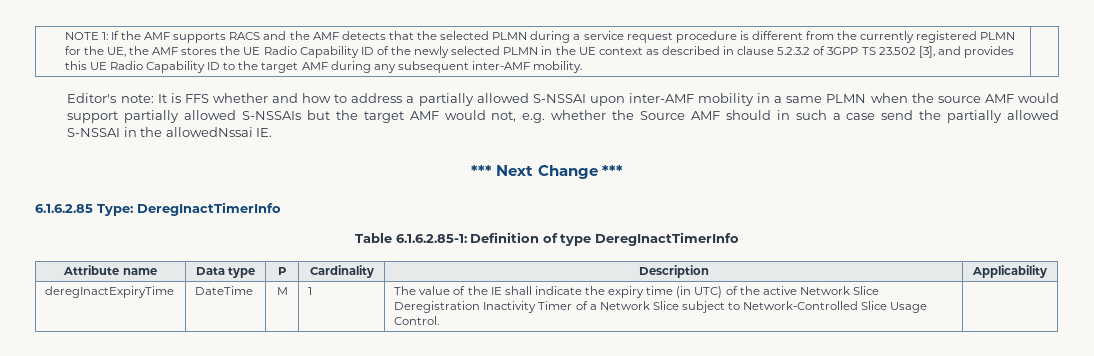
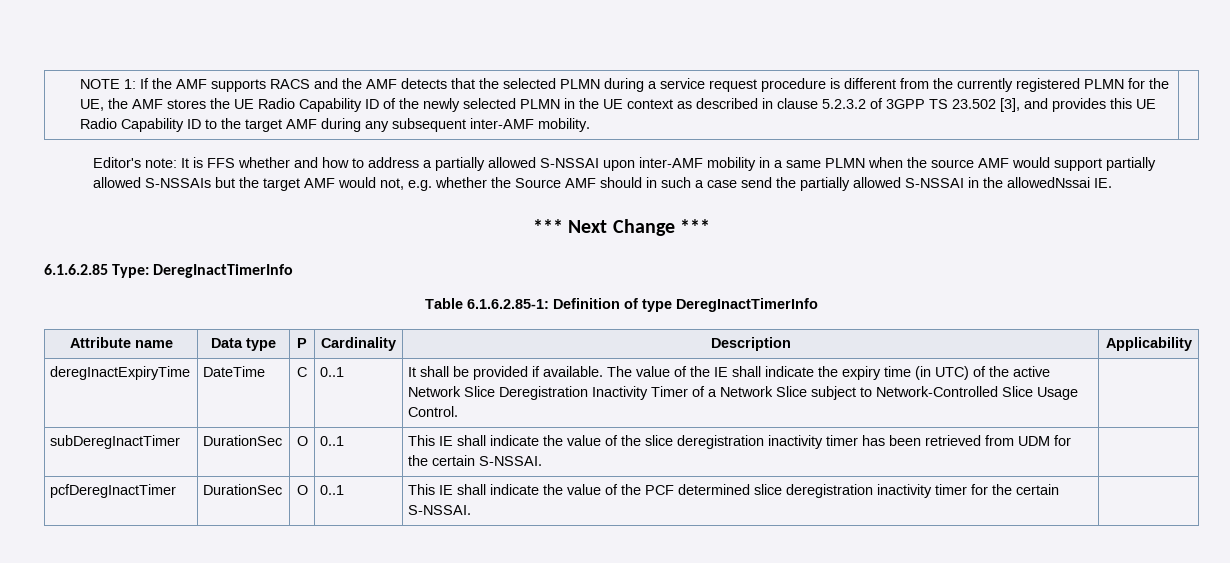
[276,287,288,295] [308,287,313,295] M | 1 | -> [297,367,307,377] [320,367,345,377] [408,366,604,380] C | 0..1 | It shall be provided if available.
(440, 320) none -> [50,435,181,449] [203,435,283,446] [296,436,308,446] [320,436,345,446] [408,435,1072,449] [408,455,543,466] [50,484,177,498] [203,484,283,495] [296,485,308,495] [320,485,345,495] [408,484,1060,498] [408,505,472,515] // subDeregInactTimer | DurationSec | O | 0..1 | This IE shall indicate the value of the slice deregistration inactivity timer has been retrieved from UDM for the certain S-NSSAI. | // pcfDeregInactTimer | DurationSec | O | 0..1 | This IE shall indicate the value of the PCF determined slice deregistration inactivity timer for the certain S-NSSAI. |

